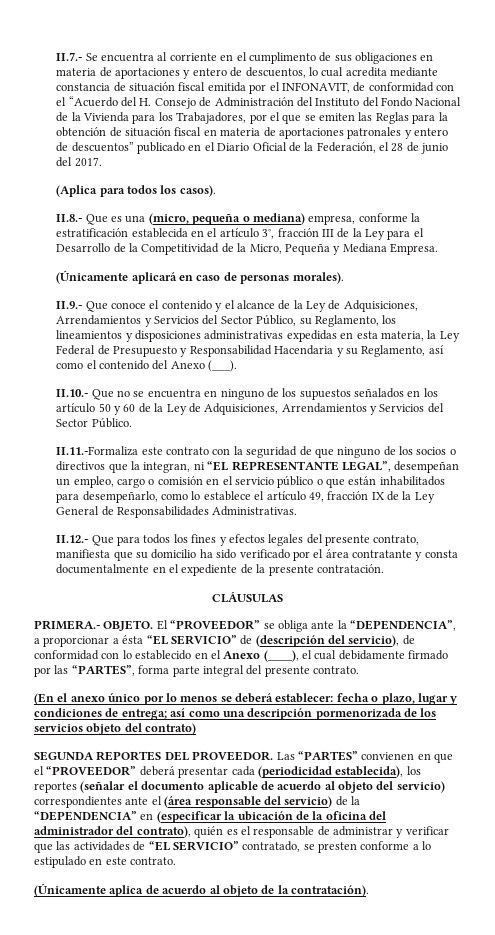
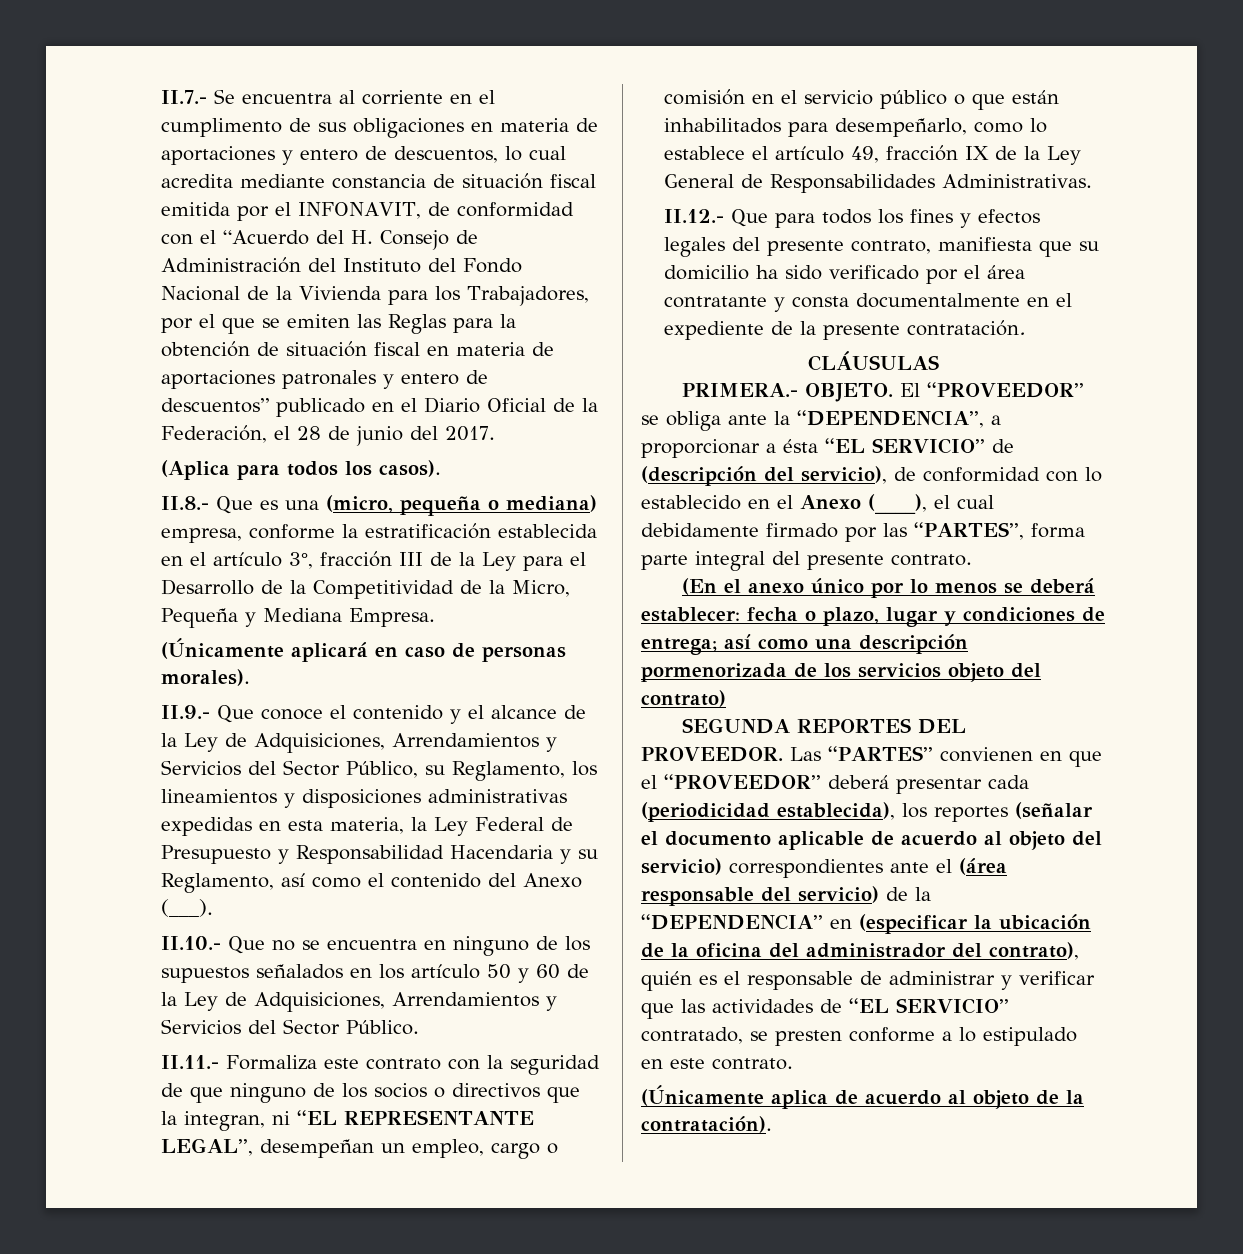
[56,446,139,456] II.11.-Formaliza -> [160,1055,317,1070] II.11.- Formaliza

